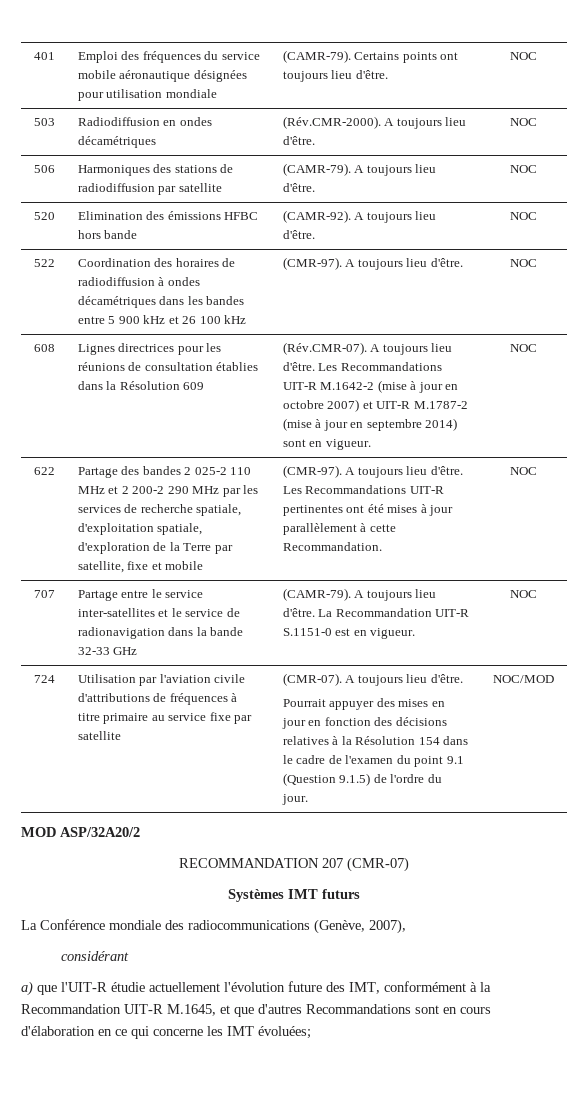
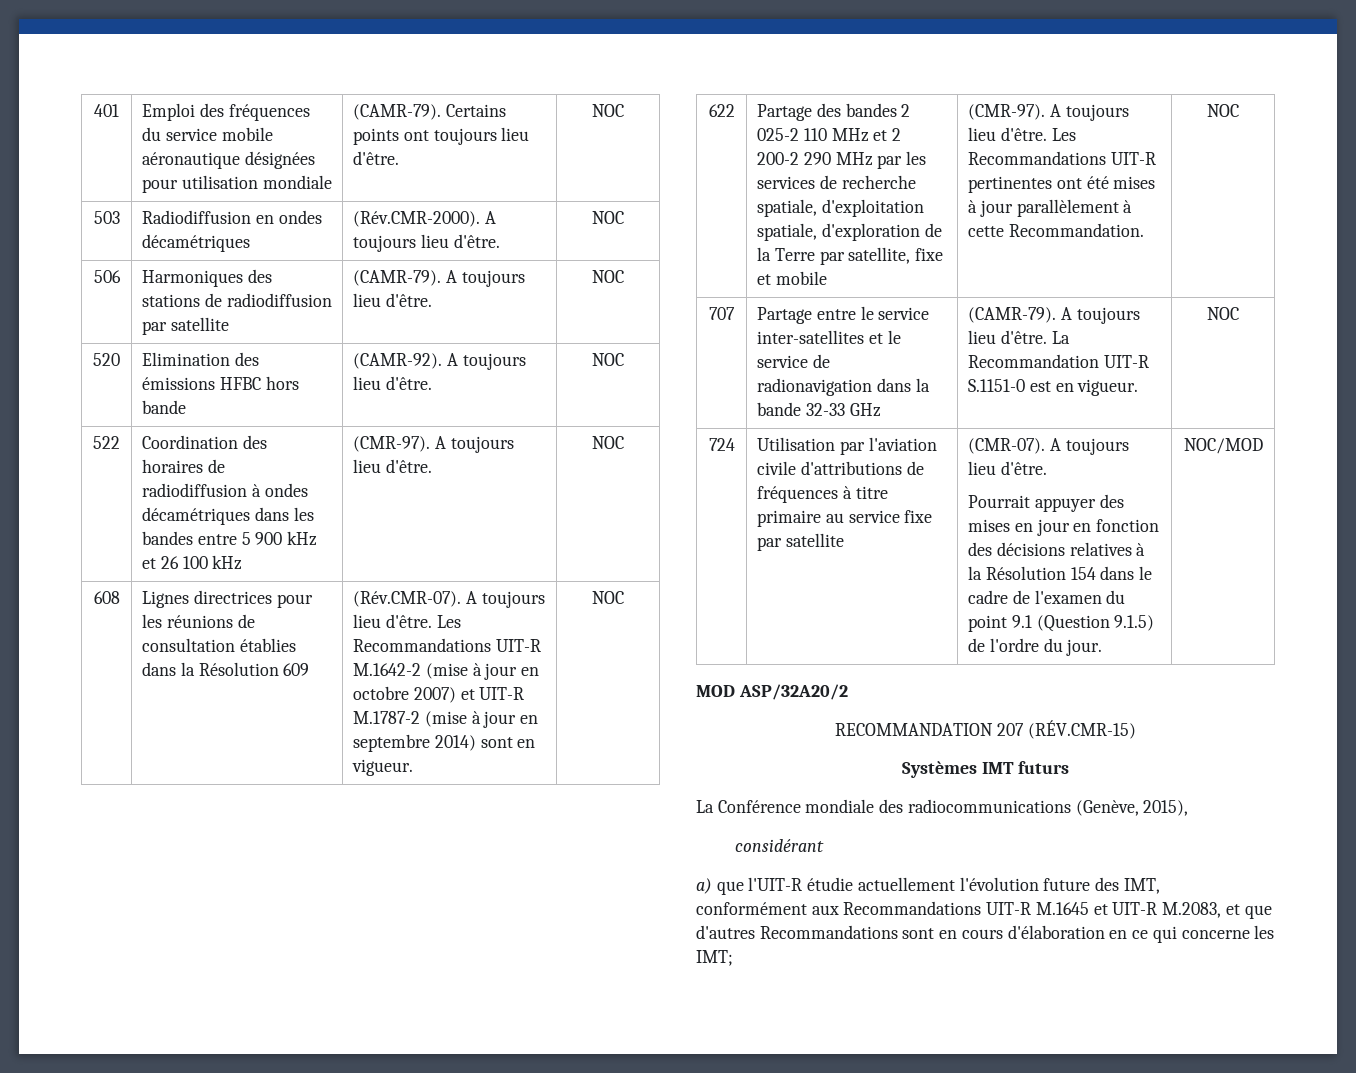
[347,857,409,872] (CMR-07) -> [1027,720,1136,739] (RÉV.CMR-15)
[369,919,406,934] 2007), -> [1143,800,1189,816] 2015),
[470,982,491,992] [21,1004,216,1016] à la Recommandation UIT-R M.1645, -> [811,901,1222,918] aux Recommandations UIT-R M.1645 et UIT-R M.2083,
[227,1026,311,1039] IMT évoluées; -> [696,950,733,966] IMT;

